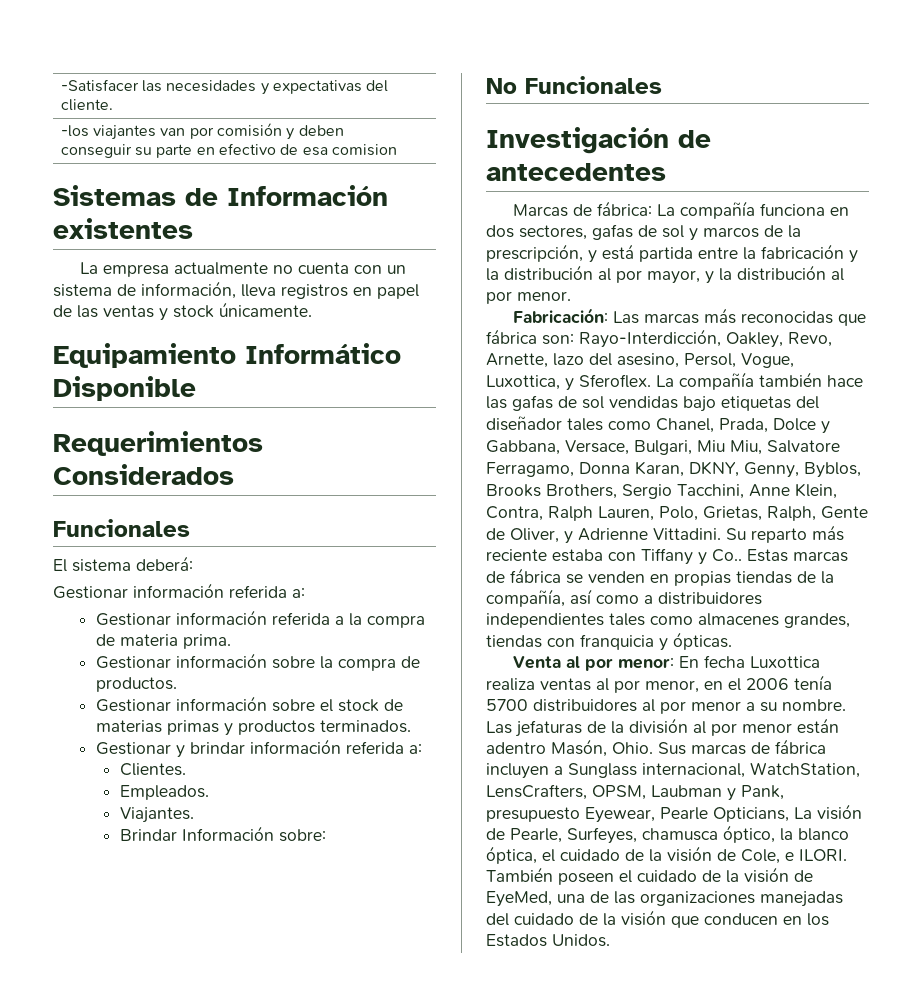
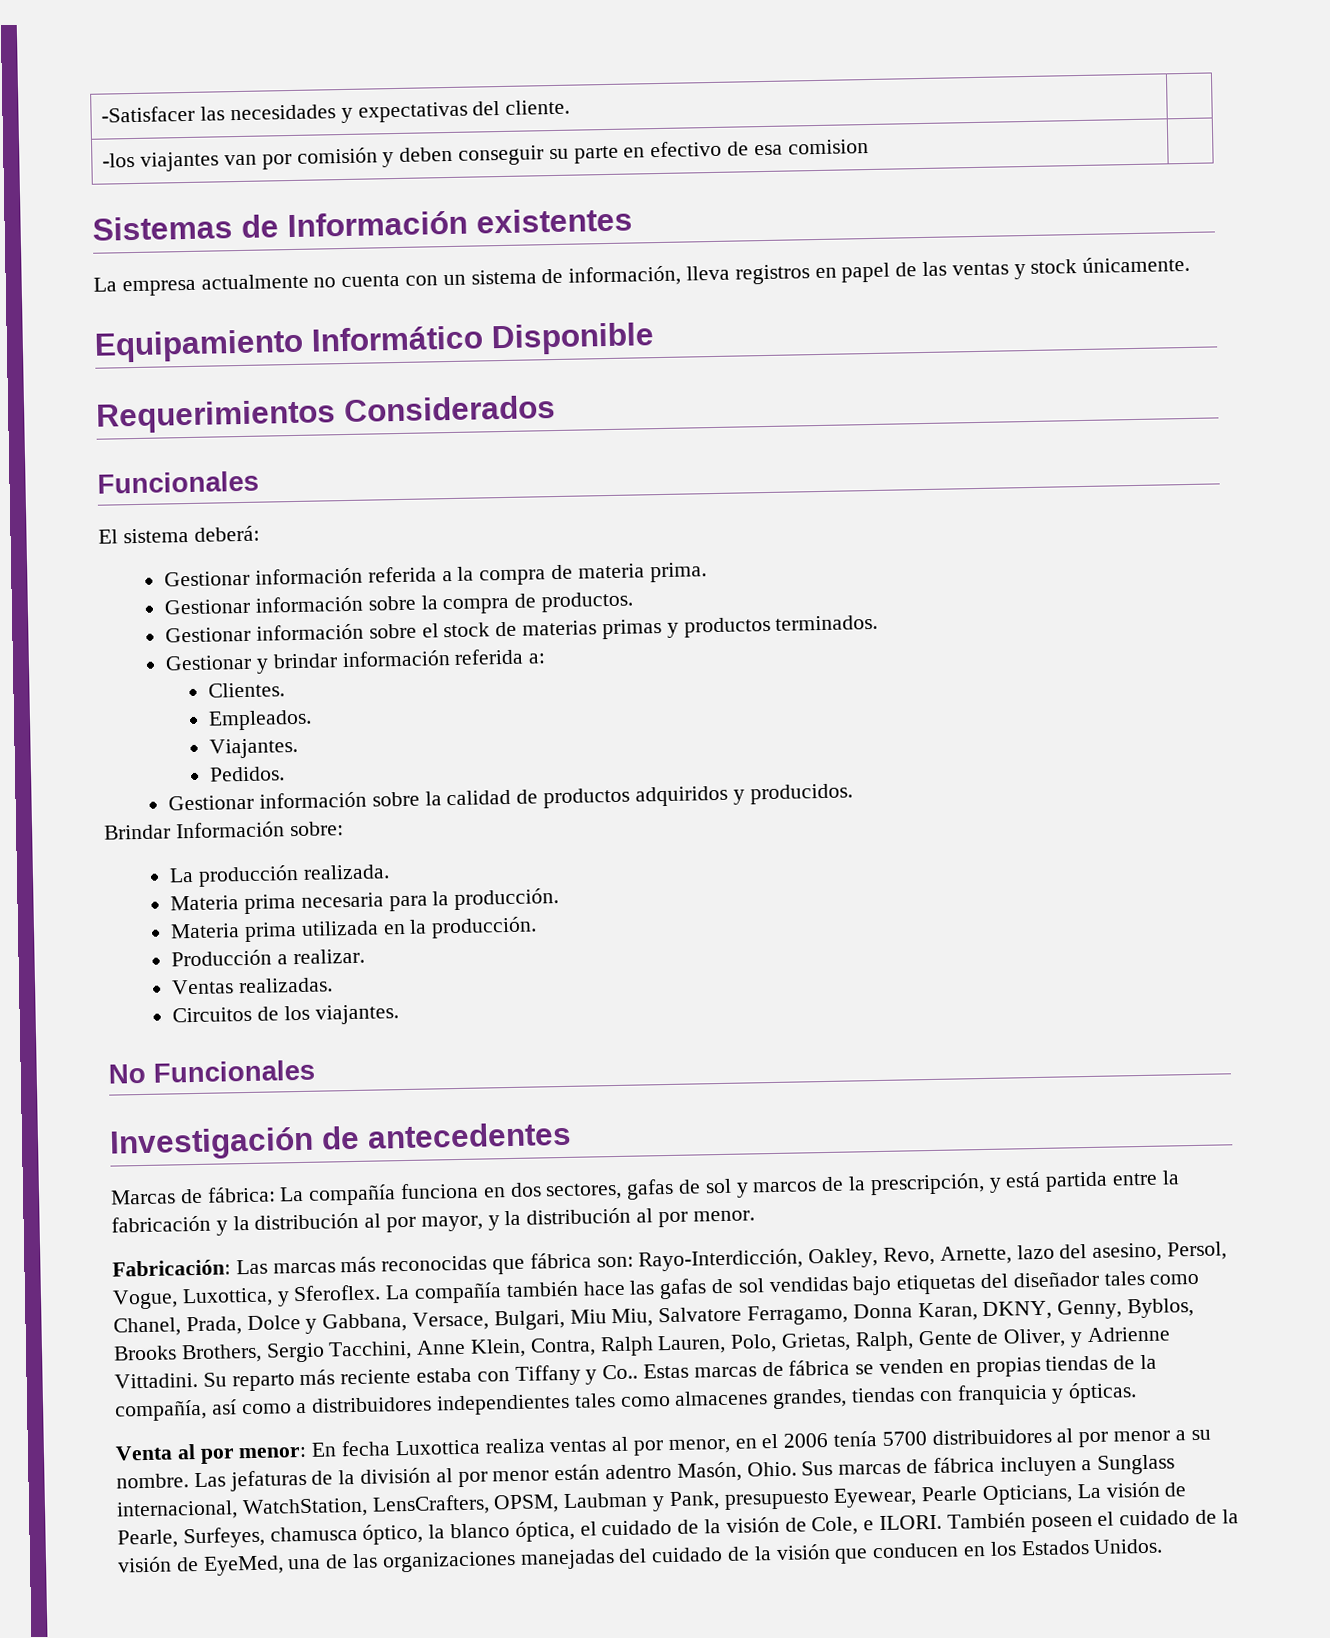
[53,583,305,599] // Gestionar información referida a: -> (260, 533) none
[119,826,326,842] Brindar Información sobre: -> [208,766,285,782] [168,783,853,811] [104,821,344,840] [169,864,390,887] [170,888,560,915] [170,916,538,943] [171,948,365,967] [171,977,334,995] [172,1004,399,1025] Pedidos. // Gestionar información sobre la calidad de productos adquiridos y producidos. // Brindar Información sobre: // La producción realizada. // Materia prima necesaria para la producción. // Materia prima utilizada en la producción. // Producción a realizar. // Ventas realizadas. // Circuitos de los viajantes.

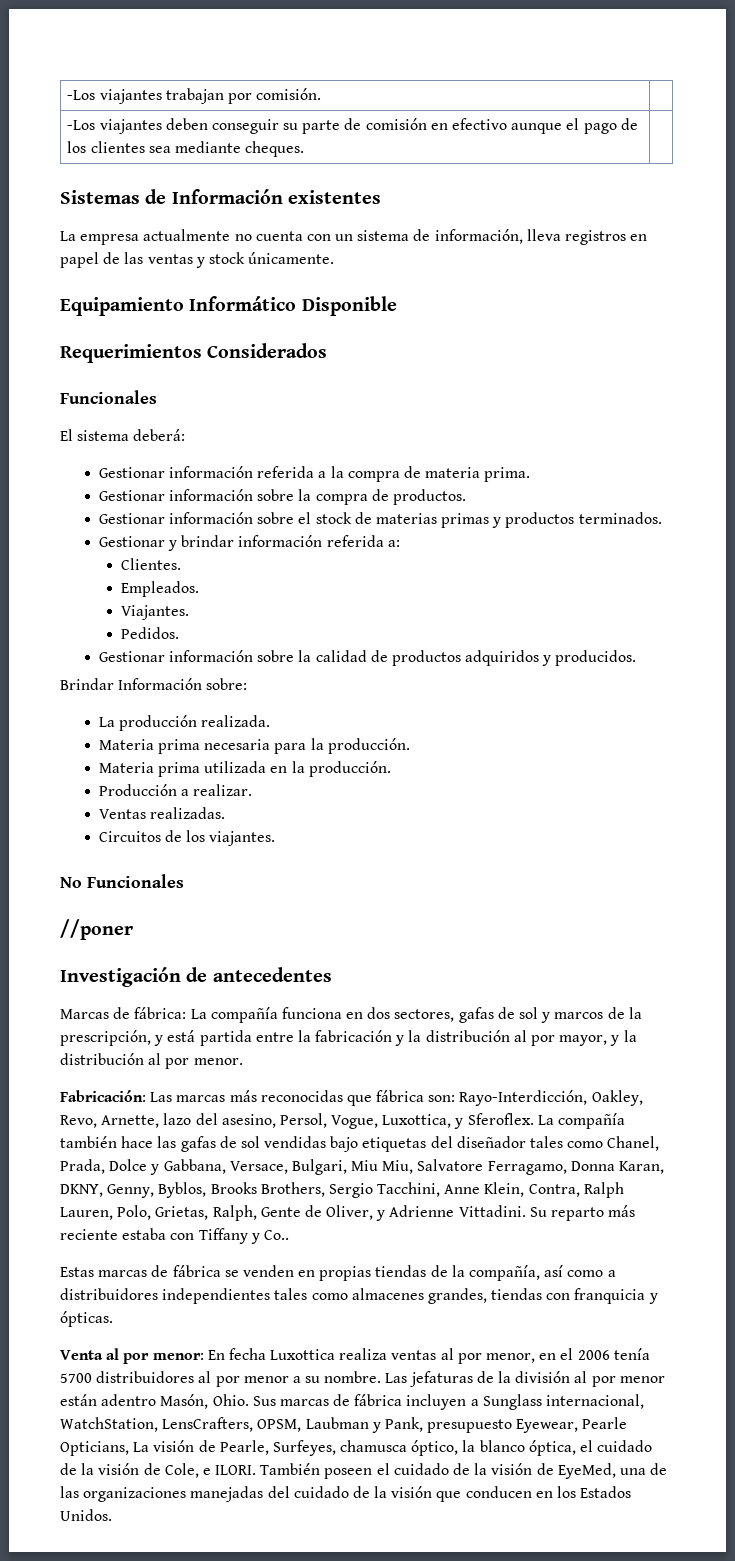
[101,99,571,124] [102,139,869,172] -Satisfacer las necesidades y expectativas del cliente. | // -los viajantes van por comisión y deben conseguir su parte en efectivo de esa comision -> [67,88,322,104] [67,118,638,134] [67,141,305,157] -Los viajantes trabajan por comisión. | // -Los viajantes deben conseguir su parte de comisión en efectivo aunque el pago de los clientes sea mediante cheques.
(315, 1071) none -> [60,919,133,940] // //poner
(639, 1372) none -> (289, 1235) //

